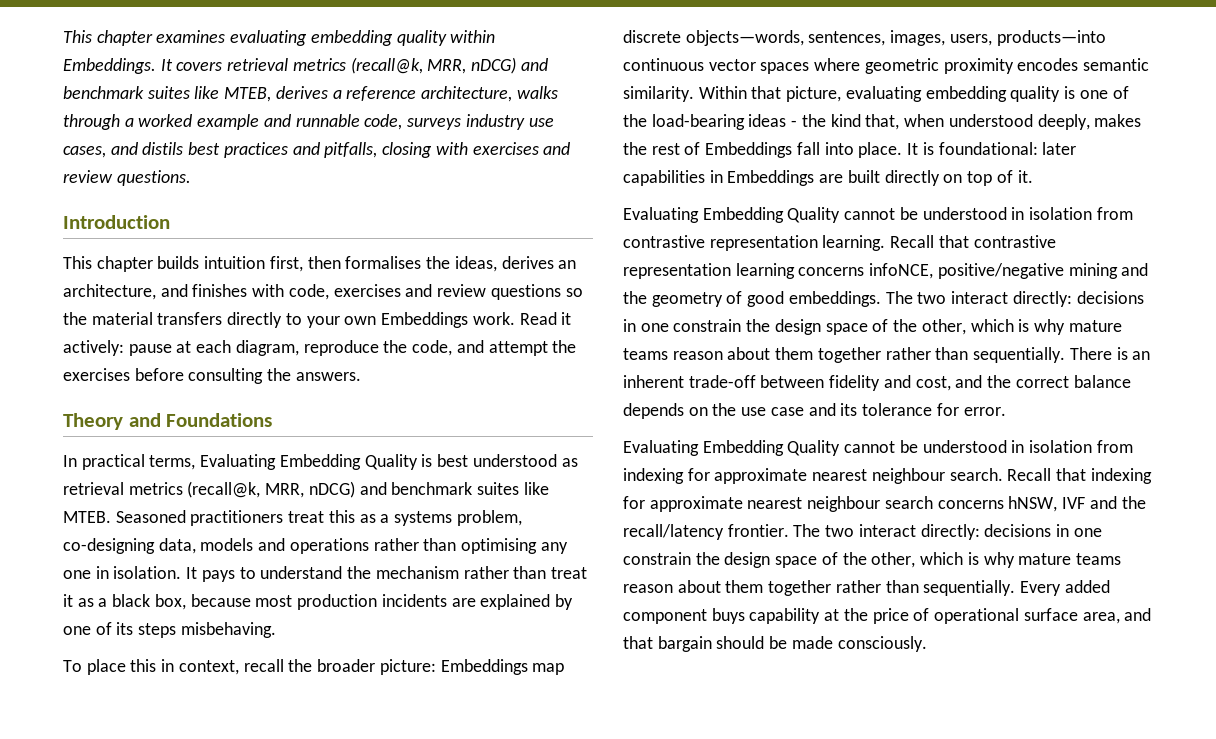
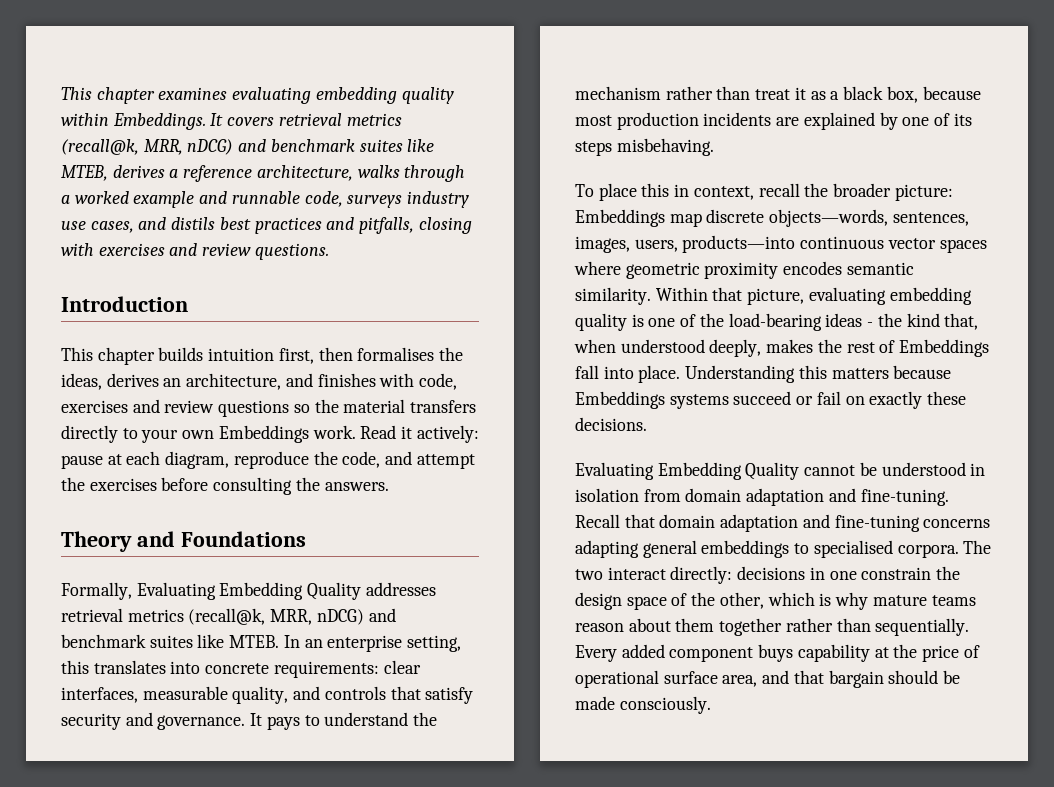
[63,454,578,470] In practical terms, Evaluating Embedding Quality is best understood as -> [61,582,436,600] Formally, Evaluating Embedding Quality addresses
[115,510,522,526] [63,538,568,554] [63,566,182,579] Seasoned practitioners treat this as a systems problem, co-designing data, models and operations rather than optimising any one in isolation. -> [283,635,462,652] [61,660,421,678] [61,686,474,704] [61,712,246,730] In an enterprise setting, this translates into concrete requirements: clear interfaces, measurable quality, and controls that satisfy security and governance.
[907,142,1077,155] [623,170,1033,186] [623,207,1133,223] [623,235,1056,251] [623,263,1149,279] [623,291,1144,307] [623,319,1122,335] [623,347,1151,363] [623,375,1131,391] [623,403,1006,419] [623,440,1133,456] [623,468,1152,484] [623,496,1146,512] [623,524,789,540] It is foundational: later capabilities in Embeddings are built directly on top of it. // Evaluating Embedding Quality cannot be understood in isolation from contrastive representation learning. Recall that contrastive representation learning concerns infoNCE, positive/negative mining and the geometry of good embeddings. The two interact directly: decisions in one constrain the design space of the other, which is why mature teams reason about them together rather than sequentially. There is an inherent trade-off between fidelity and cost, and the correct balance depends on the use case and its tolerance for error. // Evaluating Embedding Quality cannot be understood in isolation from indexing for approximate nearest neighbour search. Recall that indexing for approximate nearest neighbour search concerns hNSW, IVF and the recall/latency frontier. -> [685,365,952,383] [575,391,967,409] [575,417,647,431] [575,462,986,480] [575,488,949,506] [575,514,991,532] [575,540,959,558] Understanding this matters because Embeddings systems succeed or fail on exactly these decisions. // Evaluating Embedding Quality cannot be understood in isolation from domain adaptation and fine-tuning. Recall that domain adaptation and fine-tuning concerns adapting general embeddings to specialised corpora.

